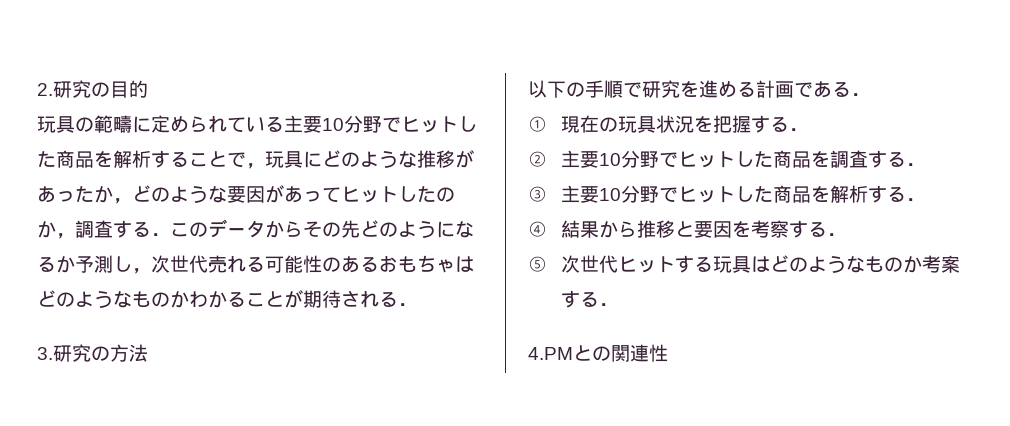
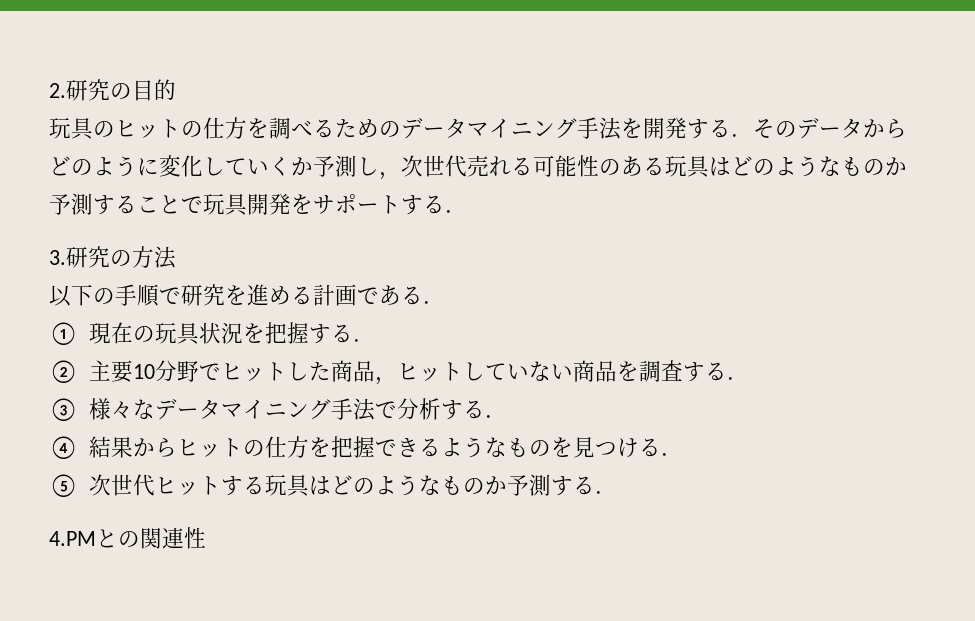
[94,115,477,133] [37,150,474,169] [37,185,455,204] [37,220,189,239] 範疇に定められている主要10分野でヒットした商品を解析することで，玩具にどのような推移があったか，どのような要因があってヒットしたのか，調査する．こ -> [115,117,775,140] ヒットの仕方を調べるためのデータマイニング手法を開発する．そ
[303,220,360,238] その先 -> (907, 128) none
[455,221,474,238] [37,256,56,272] なる -> [159,155,291,177] 変化していく
[379,255,474,273] [37,290,379,308] おもちゃはどのようなものかわかることが期待され -> [665,156,907,178] [49,193,423,216] 玩具はどのようなものか予測することで玩具開発をサポートす
(811, 159) none -> [374,360,617,385] ，ヒットしていない商品
[560,185,849,203] 主要10分野でヒットした商品を解 -> [88,398,419,421] 様々なデータマイニング手法で分
[636,220,808,238] 推移と要因を考察す -> [176,436,639,458] ヒットの仕方を把握できるようなものを見つけ
[921,255,960,273] 考案 -> [506,474,551,496] 予測

